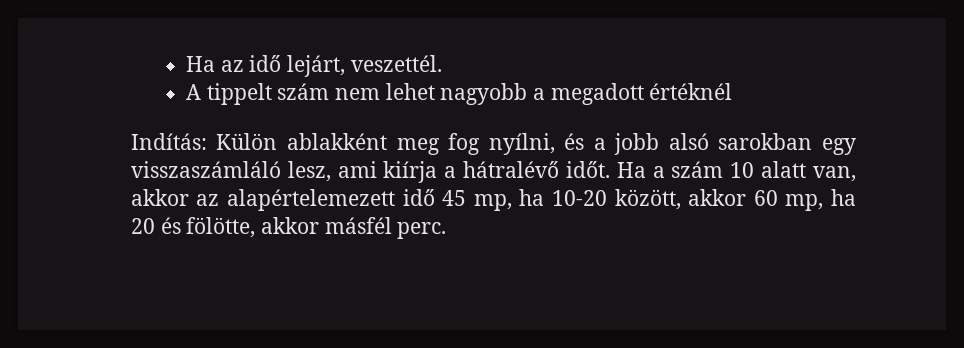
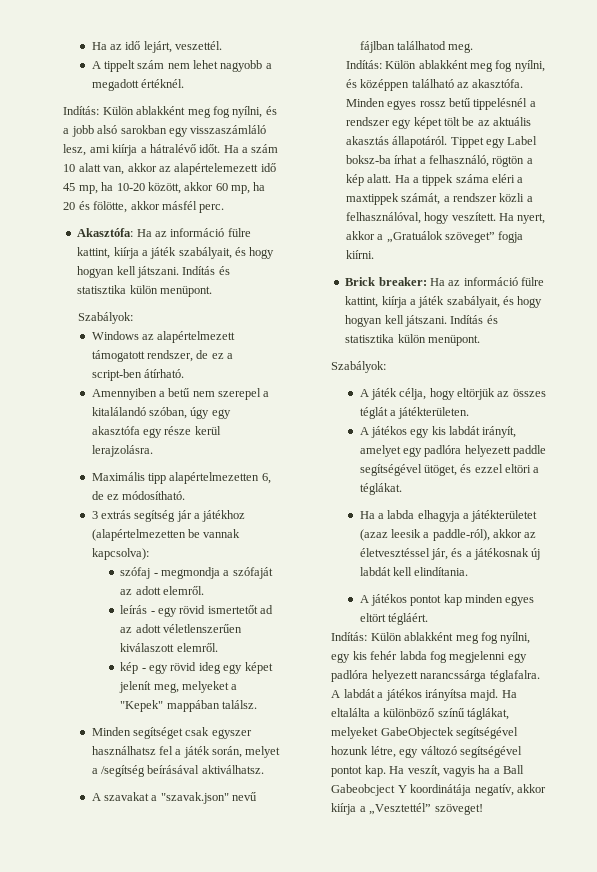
[649,83,733,100] értéknél -> [140,79,184,88] értéknél.
(447, 230) none -> [77,228,251,237] [77,247,275,259] [77,266,230,278] [77,285,212,297] [77,312,133,324] [91,331,236,343] [91,350,234,362] [91,369,184,381] [91,388,270,400] [91,407,231,419] [91,426,221,438] [91,445,153,457] [91,472,271,484] [91,491,186,500] [91,510,246,522] [91,529,241,541] [91,548,149,560] [120,567,273,579] [120,586,205,595] [120,605,274,617] [120,624,243,633] [120,643,218,652] [120,662,273,674] [119,681,238,693] [120,700,258,712] [91,727,252,739] [91,746,281,758] [91,765,264,777] [91,792,258,804] [359,41,474,53] [345,60,545,72] [345,79,524,91] [345,98,536,110] [345,117,532,129] [345,136,538,148] [345,155,533,167] [345,174,524,186] [345,193,533,205] [345,212,546,224] [345,231,524,243] [345,250,374,259] [345,277,545,286] [345,296,543,308] [345,315,498,327] [345,334,480,346] [331,361,387,373] [359,388,546,400] [359,407,470,419] [359,426,517,438] [359,445,547,457] [359,464,540,476] [359,483,402,495] [359,510,538,522] [359,529,537,541] [359,548,541,560] [359,567,469,576] [359,594,535,606] [359,613,428,625] [331,632,531,644] [331,651,527,663] [331,670,540,682] [331,689,517,701] [331,708,509,720] [331,727,519,739] [331,746,522,758] [331,765,525,777] [331,784,546,796] [331,803,483,815] // Akasztófa: Ha az információ fülre kattint, kiírja a játék szabályait, és hogy hogyan kell játszani. Indítás és statisztika külön menüpont. // Szabályok: // Windows az alapértelmezett támogatott rendszer, de ez a script-ben átírható. // Amennyiben a betű nem szerepel a kitalálandó szóban, úgy egy akasztófa egy része kerül lerajzolásra. // Maximális tipp alapértelmezetten 6, de ez módosítható. // 3 extrás segítség jár a játékhoz (alapértelmezetten be vannak kapcsolva): // szófaj - megmondja a szófaját az adott elemről. // leírás - egy rövid ismertetőt ad az adott véletlenszerűen kiválaszott elemről. // kép - egy rövid ideg egy képet jelenít meg, melyeket a "Kepek" mappában találsz. // Minden segítséget csak egyszer használhatsz fel a játék során, melyet a /segítség beírásával aktiválhatsz. // A szavakat a "szavak.json" nevű fájlban találhatod meg. // Indítás: Külön ablakként meg fog nyílni, és középpen található az akasztófa. Minden egyes rossz betű tippelésnél a rendszer egy képet tölt be az aktuális akasztás állapotáról. Tippet egy Label boksz-ba írhat a felhasználó, rögtön a kép alatt. Ha a tippek száma eléri a maxtippek számát, a rendszer közli a felhasználóval, hogy veszített. Ha nyert, akkor a „Gratuálok szöveget” fogja kiírni. // Brick breaker: Ha az információ fülre kattint, kiírja a játék szabályait, és hogy hogyan kell játszani. Indítás és statisztika külön menüpont. // Szabályok: // A játék célja, hogy eltörjük az összes téglát a játékterületen. // A játékos egy kis labdát irányít, amelyet egy padlóra helyezett paddle segítségével ütöget, és ezzel eltöri a téglákat. // Ha a labda elhagyja a játékterületet (azaz leesik a paddle-ról), akkor az életvesztéssel jár, és a játékosnak új labdát kell elindítania. // A játékos pontot kap minden egyes eltört tégláért. // Indítás: Külön ablakként meg fog nyílni, egy kis fehér labda fog megjelenni egy padlóra helyezett narancssárga téglafalra. A labdát a játékos irányítsa majd. Ha eltalálta a különböző színű táglákat, melyeket GabeObjectek segítségével hozunk létre, egy változó segítségével pontot kap. Ha veszít, vagyis ha a Ball Gabeobcject Y koordinátája negatív, akkor kiírja a „Vesztettél” szöveget!

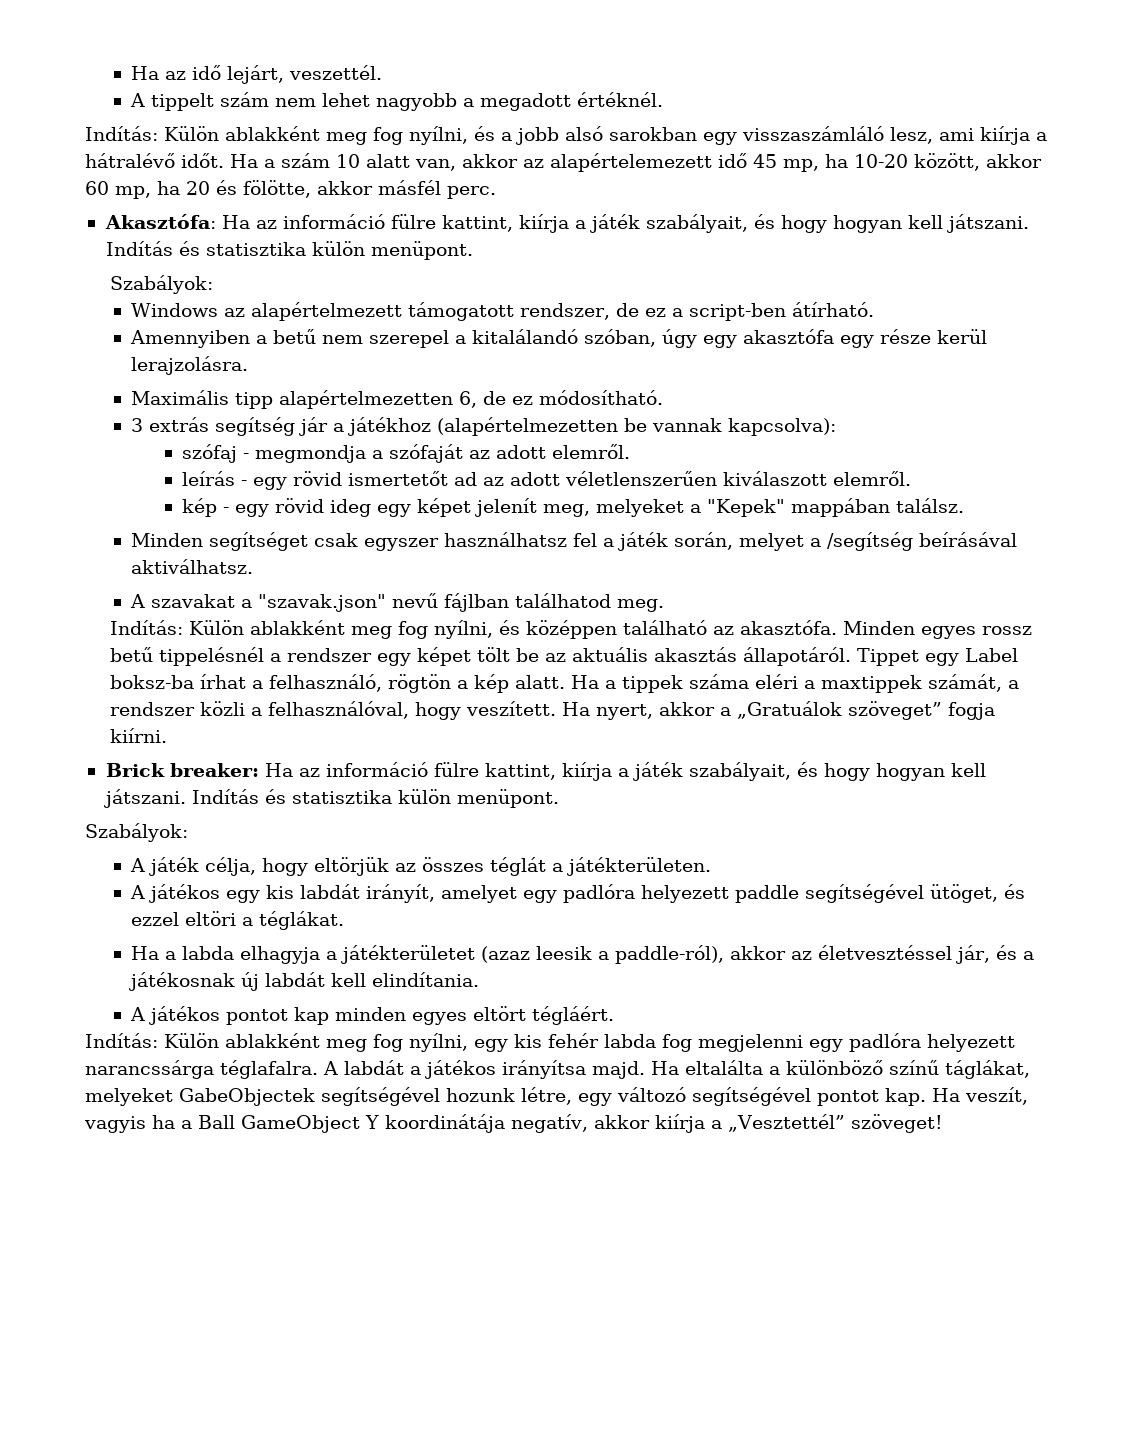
[331,784,396,796] Gabeobcject -> [240,1115,360,1133] GameObject

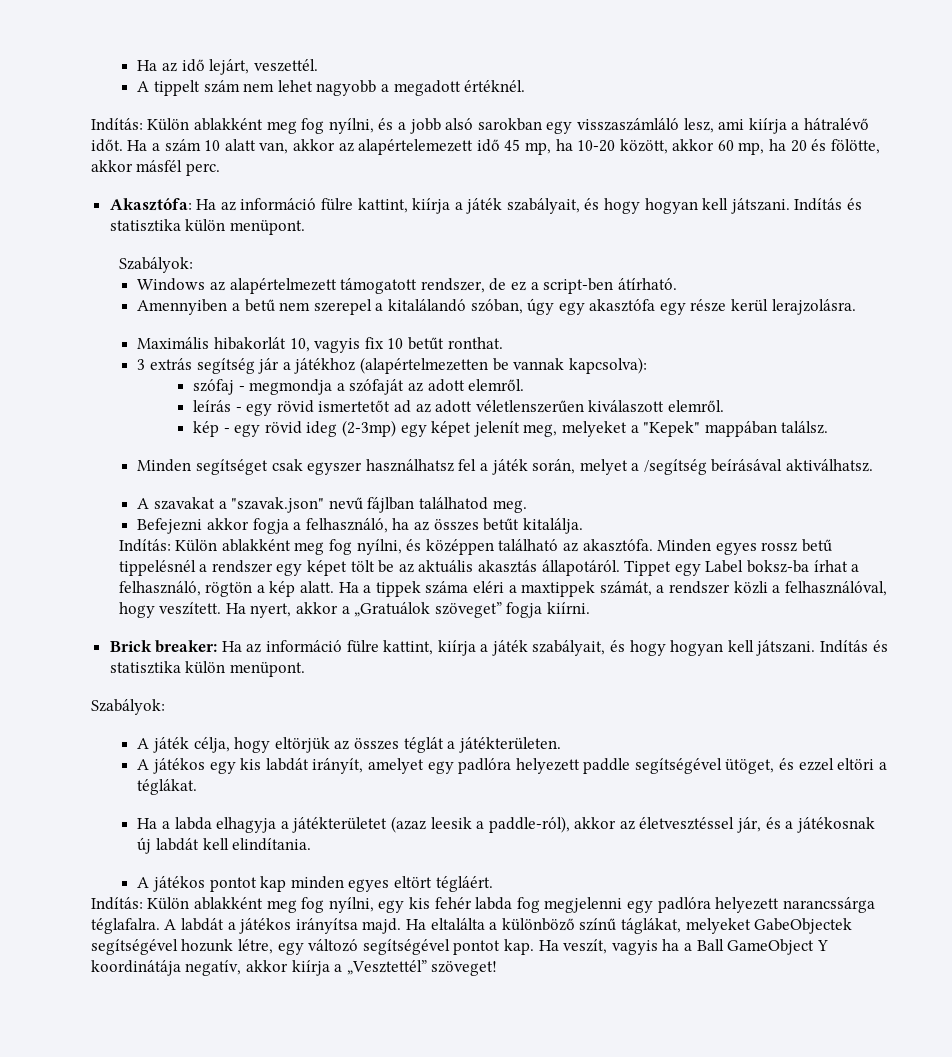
[235,390,664,409] tipp alapértelmezetten 6, de ez módosítható. -> [213,337,503,353] hibakorlát 10, vagyis fix 10 betűt ronthat.
(372, 508) none -> [342,420,397,437] (2-3mp)
(665, 605) none -> [137,518,583,534] // Befejezni akkor fogja a felhasználó, ha az összes betűt kitalálja.

